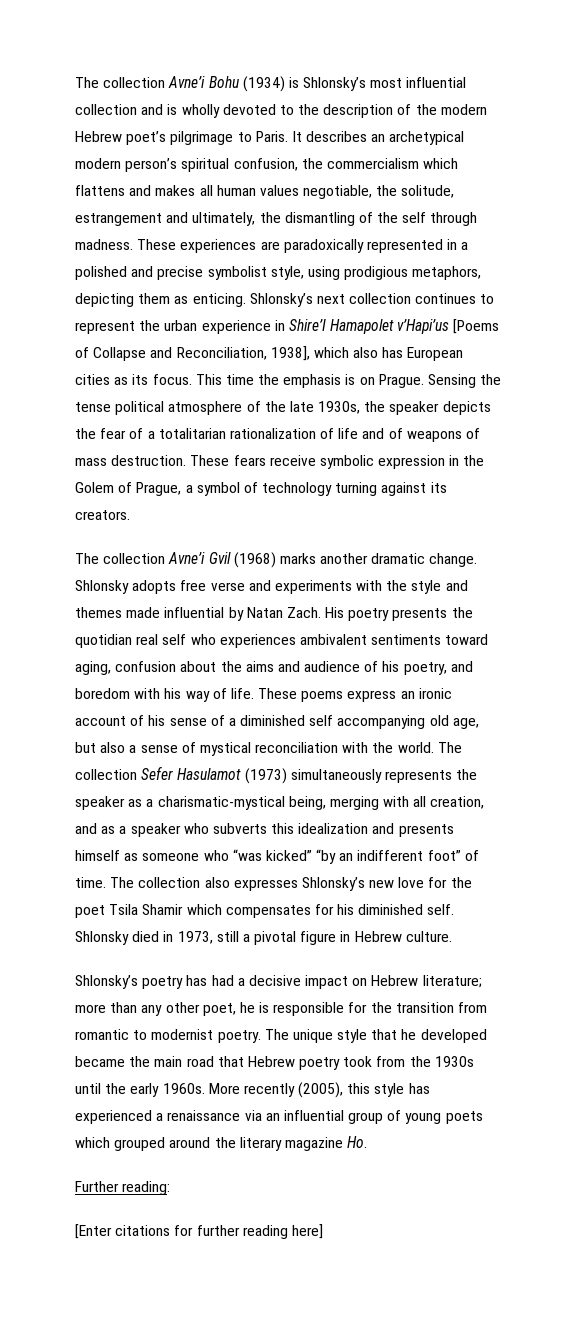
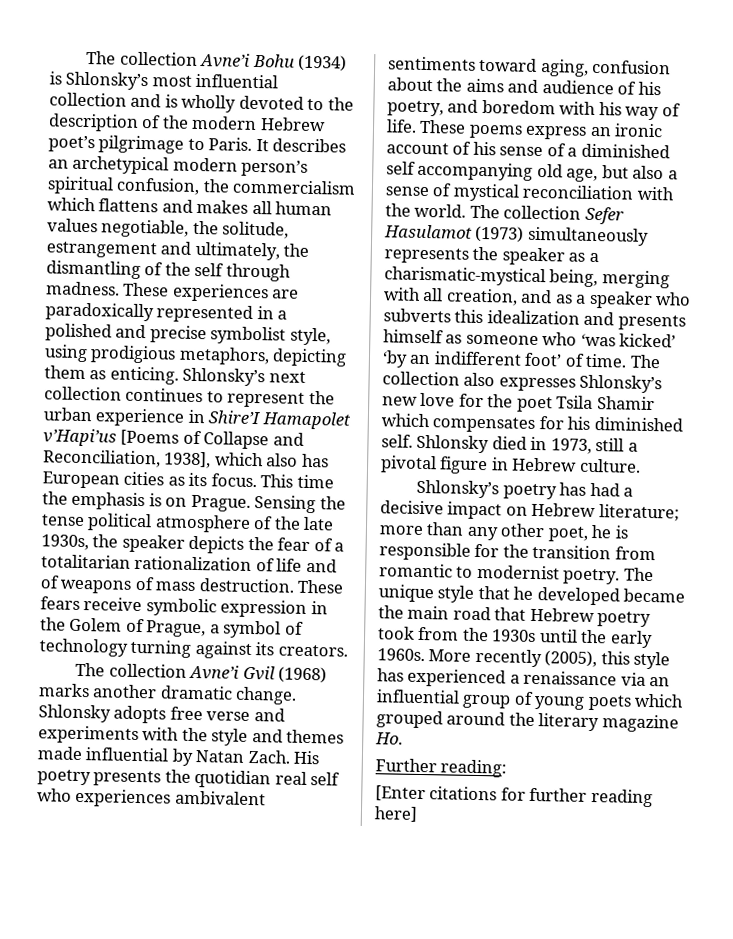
[232,849,337,864] “was kicked” “by -> [580,333,677,348] [382,350,408,368] ‘was kicked’ ‘by
[427,850,461,861] foot” -> [524,352,563,367] foot’

